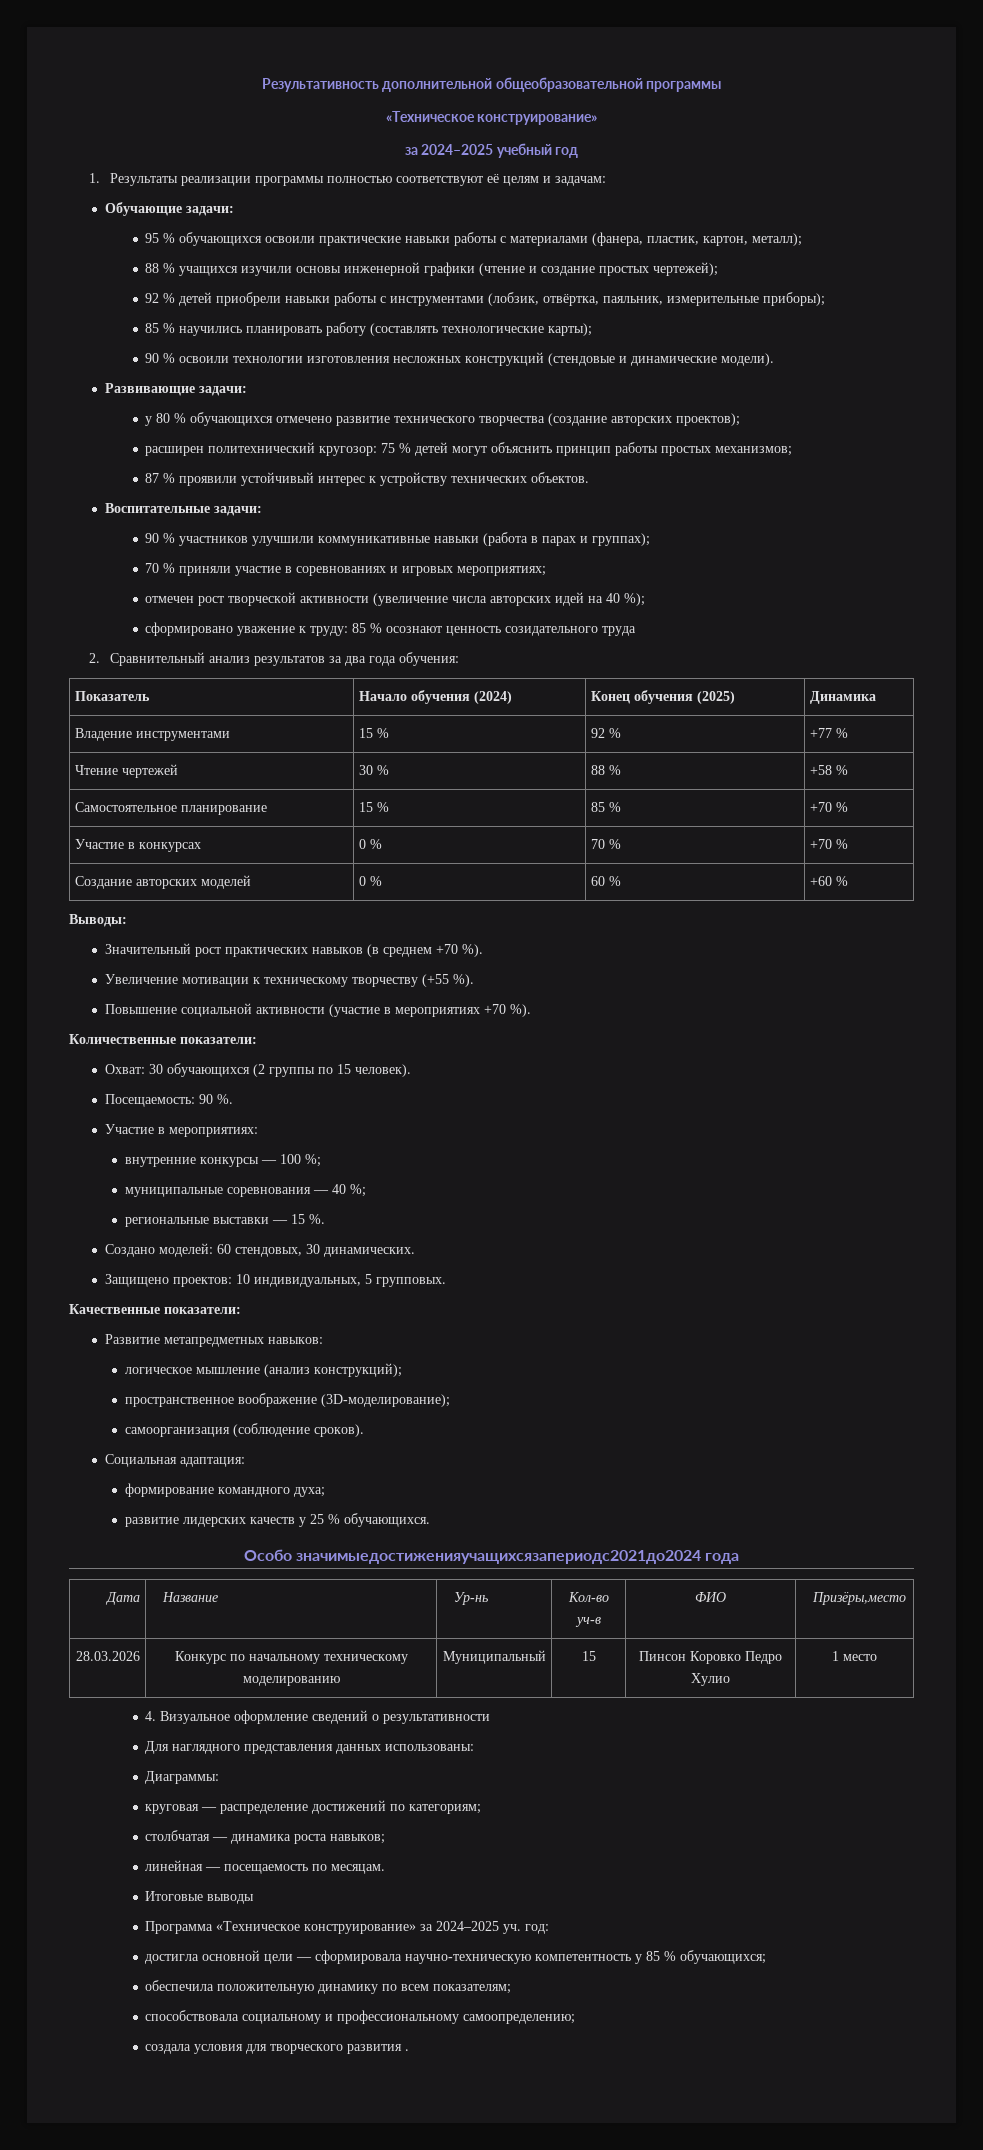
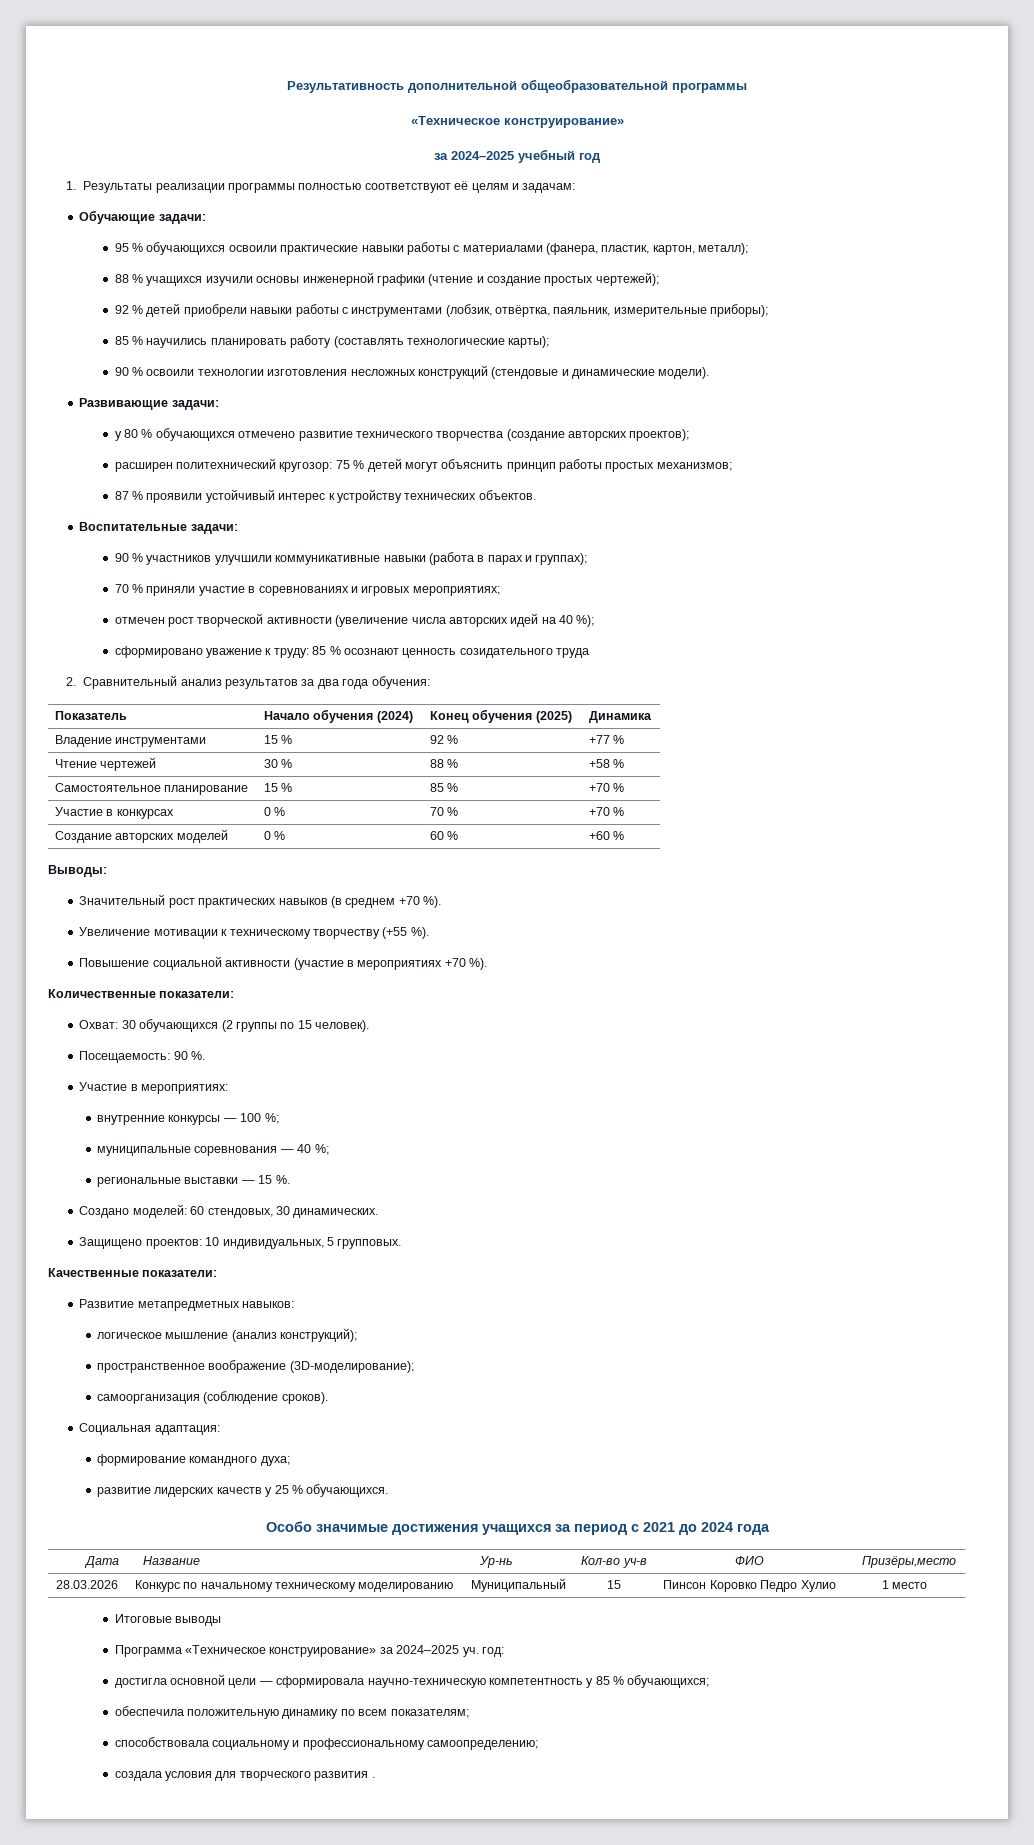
[296,1550,701,1564] значимыедостиженияучащихсязапериодс2021до2024 -> [315,1522,733,1535] значимые достижения учащихся за период с 2021 до 2024
[145,1710,491,1724] [145,1741,475,1754] [145,1771,220,1784] [145,1800,482,1814] [145,1830,386,1844] [145,1860,386,1874] // 4. Визуальное оформление сведений о результативности // Для наглядного представления данных использованы: // Диаграммы: // круговая — распределение достижений по категориям; // столбчатая — динамика роста навыков; // линейная — посещаемость по месяцам. -> (928, 1585) none

